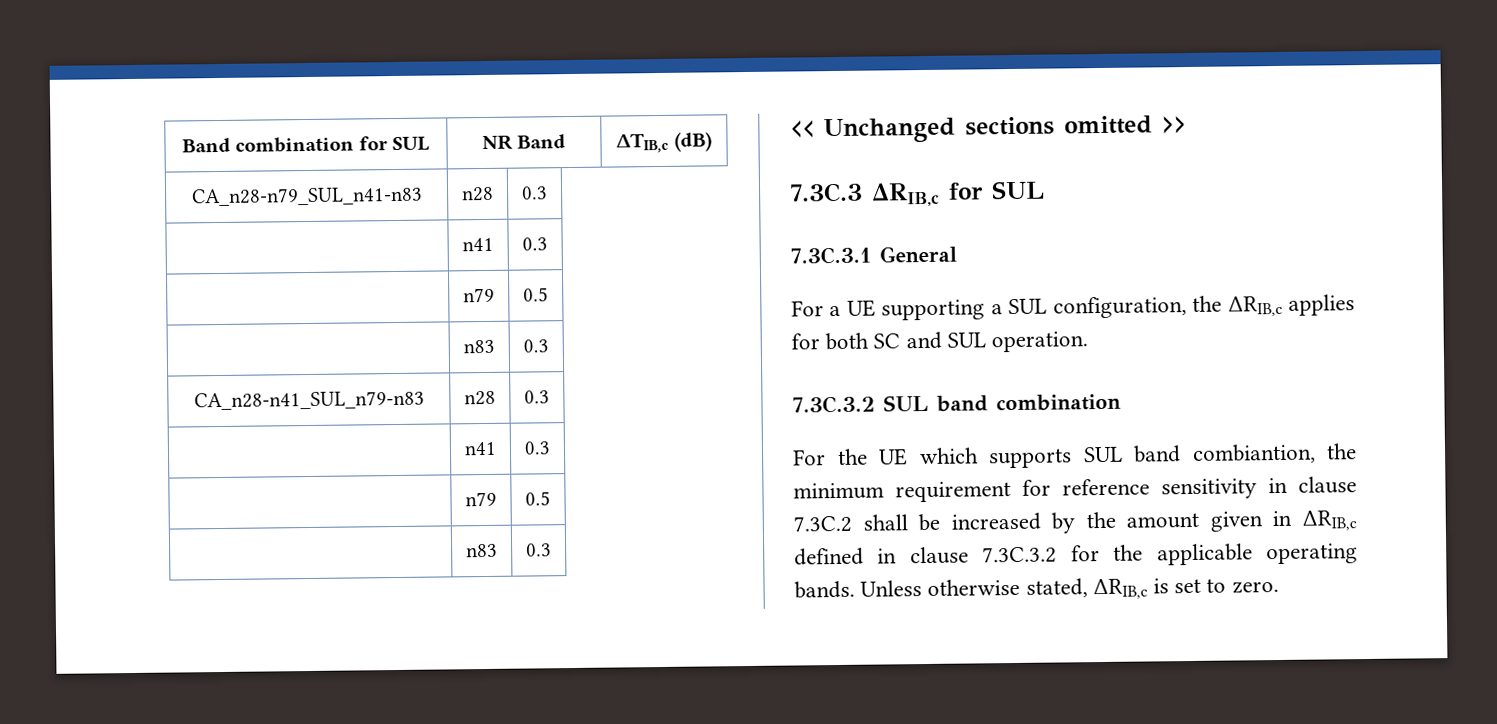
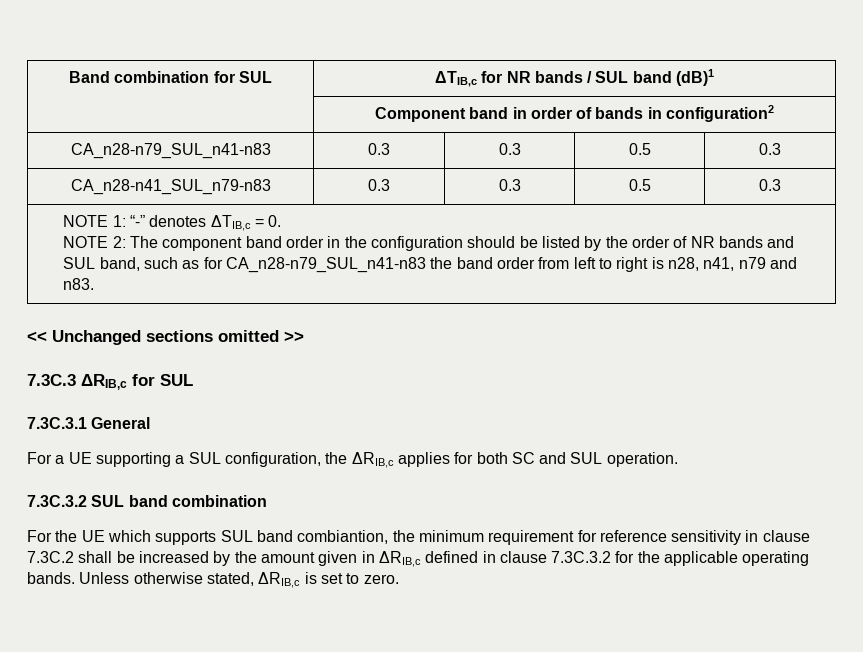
[481,134,567,151] [616,131,712,154] NR Band | ΔTIB,c (dB) -> [434,69,715,87] [374,105,775,122] ΔTIB,c for NR bands / SUL band (dB)1 // | Component band in order of bands in configuration2
[461,186,494,202] [521,186,548,200] [462,237,494,252] [522,237,548,251] [463,287,495,303] [523,287,549,302] [463,339,495,354] n28 | 0.3 // | n41 | 0.3 // | n79 | 0.5 // | n83 -> [368,143,390,155] [498,143,521,155] [628,143,651,155] 0.3 | 0.3 | 0.5
[464,390,496,406] [524,390,550,404] [464,441,497,456] [524,441,551,455] [465,491,497,507] [525,491,551,506] [466,543,498,558] [526,543,552,557] n28 | 0.3 // | n41 | 0.3 // | n79 | 0.5 // | n83 | 0.3 -> [368,179,390,191] [498,179,521,191] [628,179,651,191] [759,179,781,191] [63,215,282,231] [63,236,795,251] [63,257,797,273] [63,278,95,290] 0.3 | 0.3 | 0.5 | 0.3 // NOTE 1: “-” denotes ΔTIB,c = 0. // NOTE 2: The component band order in the configuration should be listed by the order of NR bands and SUL band, such as for CA_n28-n79_SUL_n41-n83 the band order from left to right is n28, n41, n79 and n83.

